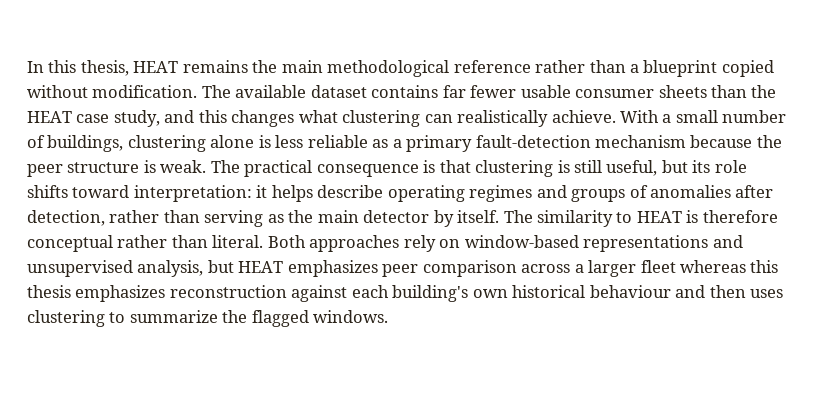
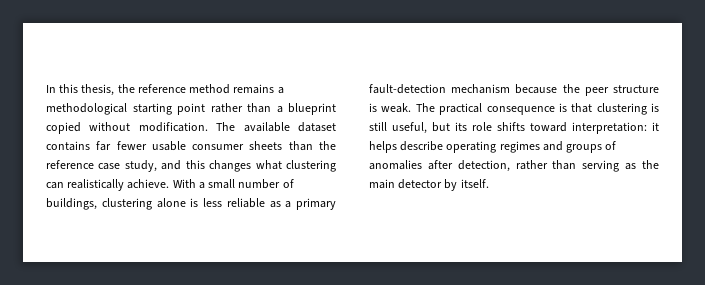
[133,60,531,77] HEAT remains the main methodological reference -> [117,84,284,94] [46,103,205,115] the reference method remains a methodological starting point
[27,111,72,123] HEAT -> [46,160,94,169] reference
[503,210,778,227] [27,235,743,252] [27,260,779,277] [27,285,784,302] [27,310,389,327] The similarity to HEAT is therefore conceptual rather than literal. Both approaches rely on window-based representations and unsupervised analysis, but HEAT emphasizes peer comparison across a larger fleet whereas this thesis emphasizes reconstruction against each building's own historical behaviour and then uses clustering to summarize the flagged windows. -> (489, 183) none

